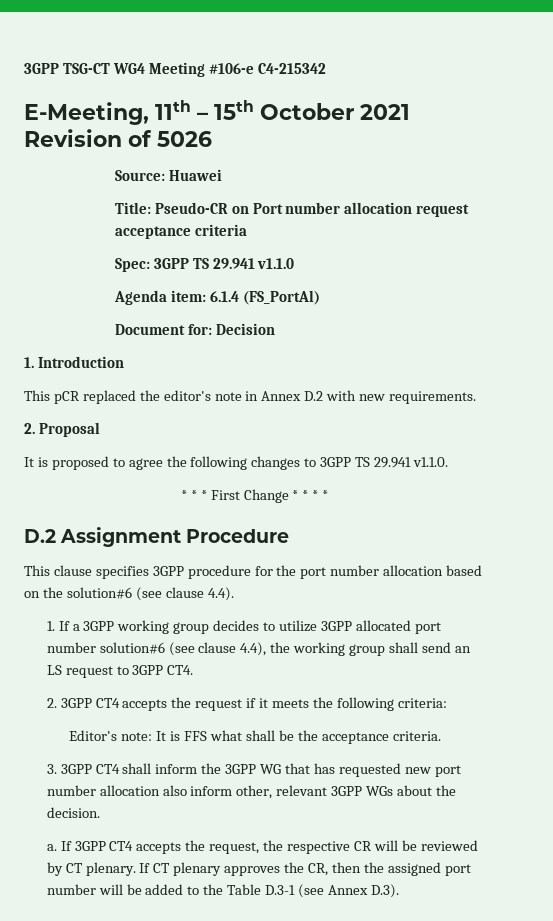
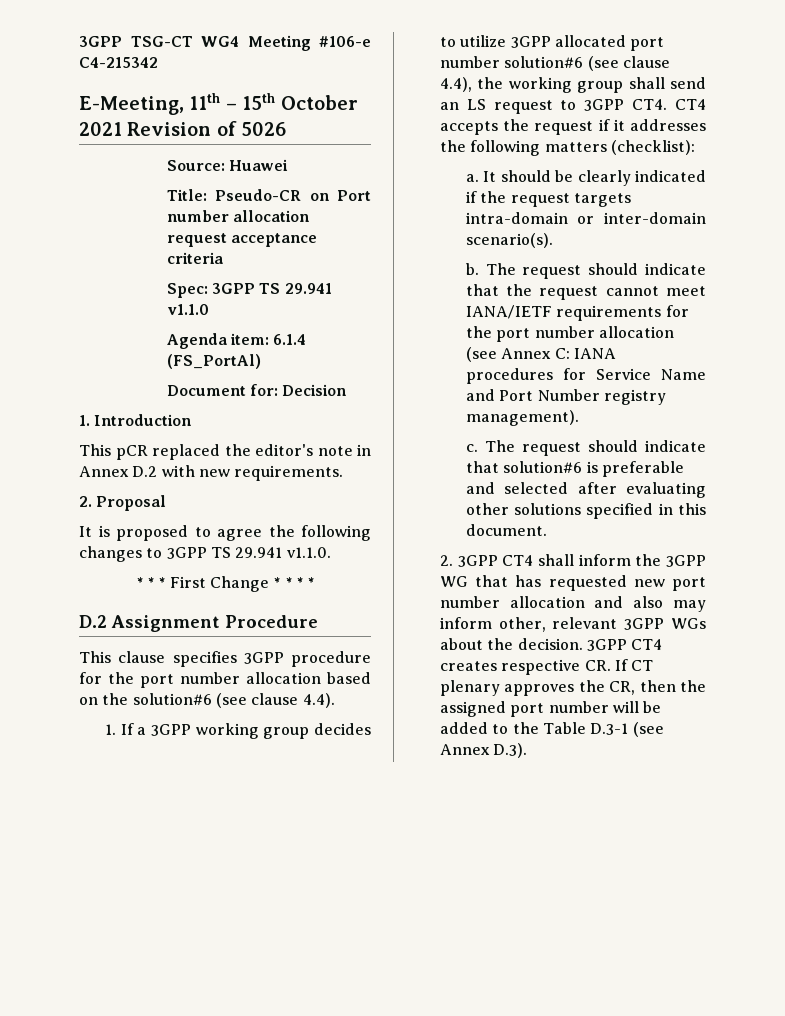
[46,698,92,708] // 2. 3GPP -> (668, 104) none
[272,697,447,711] [69,730,441,744] [46,764,57,774] meets the following criteria: // Editor's note: It is FFS what shall be the acceptance criteria. // 3. -> [630,119,706,131] [439,140,695,156] [465,170,706,186] [465,191,631,207] [465,212,706,224] [465,233,553,248] [465,263,706,279] [465,284,706,300] [465,305,689,321] [465,326,674,342] [465,347,616,362] [465,368,706,384] [465,389,666,405] [465,410,579,426] [465,440,706,456] [465,461,684,477] [465,482,706,498] [465,503,706,519] [465,524,547,536] [439,555,453,566] addresses the following matters (checklist): // a. It should be clearly indicated if the request targets intra-domain or inter-domain scenario(s). // b. The request should indicate that the request cannot meet IANA/IETF requirements for the port number allocation (see Annex C: IANA procedures for Service Name and Port Number registry management). // c. The request should indicate that solution#6 is preferable and selected after evaluating other solutions specified in this document. // 2.
[162,785,187,796] also -> [594,596,706,612] and also may
[46,840,478,854] [46,862,136,876] // a. If 3GPP CT4 accepts the request, the respective CR will be reviewed by CT plenary. -> [586,639,663,651] [439,659,611,675] 3GPP CT4 creates respective CR.

